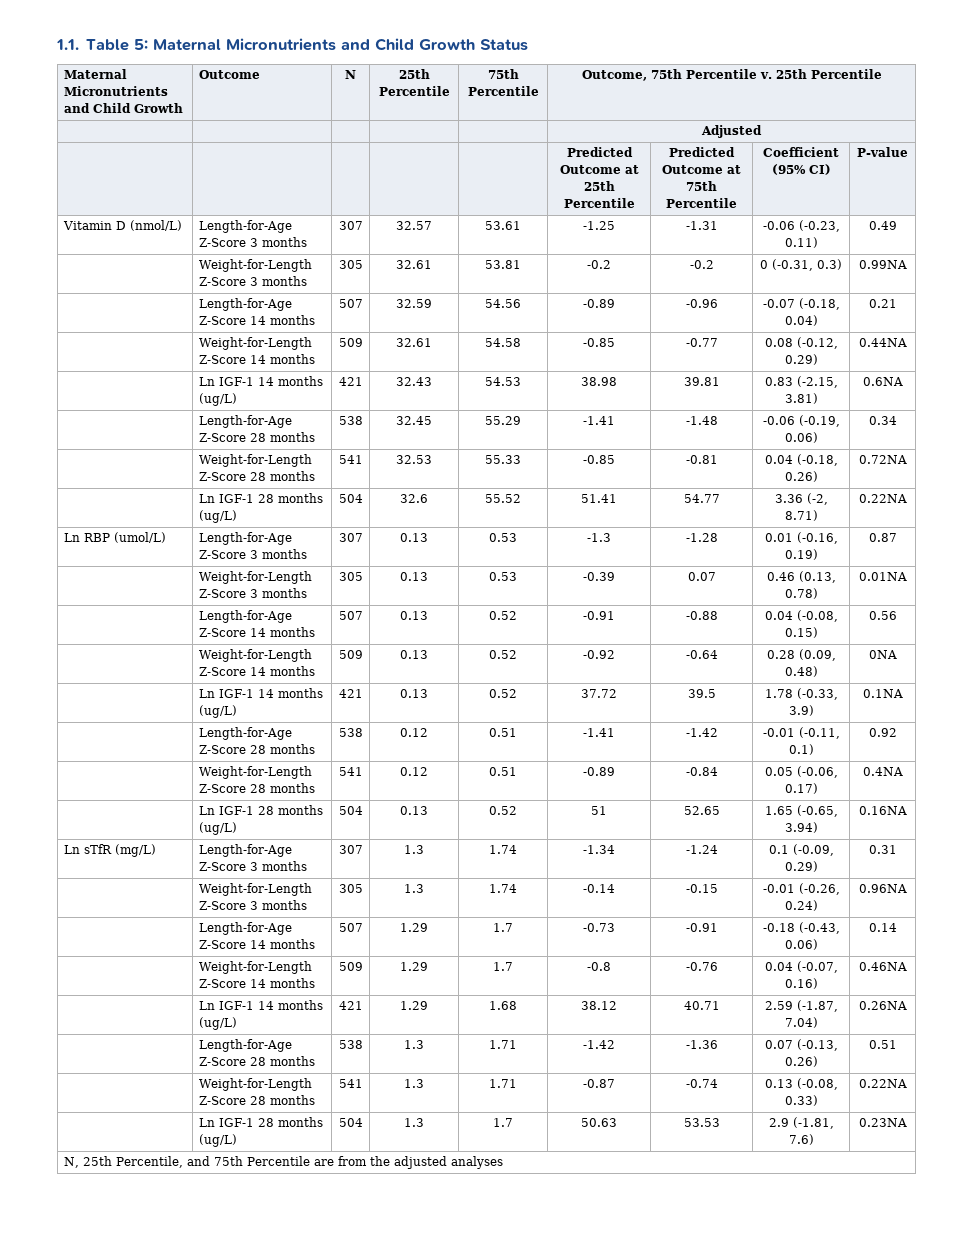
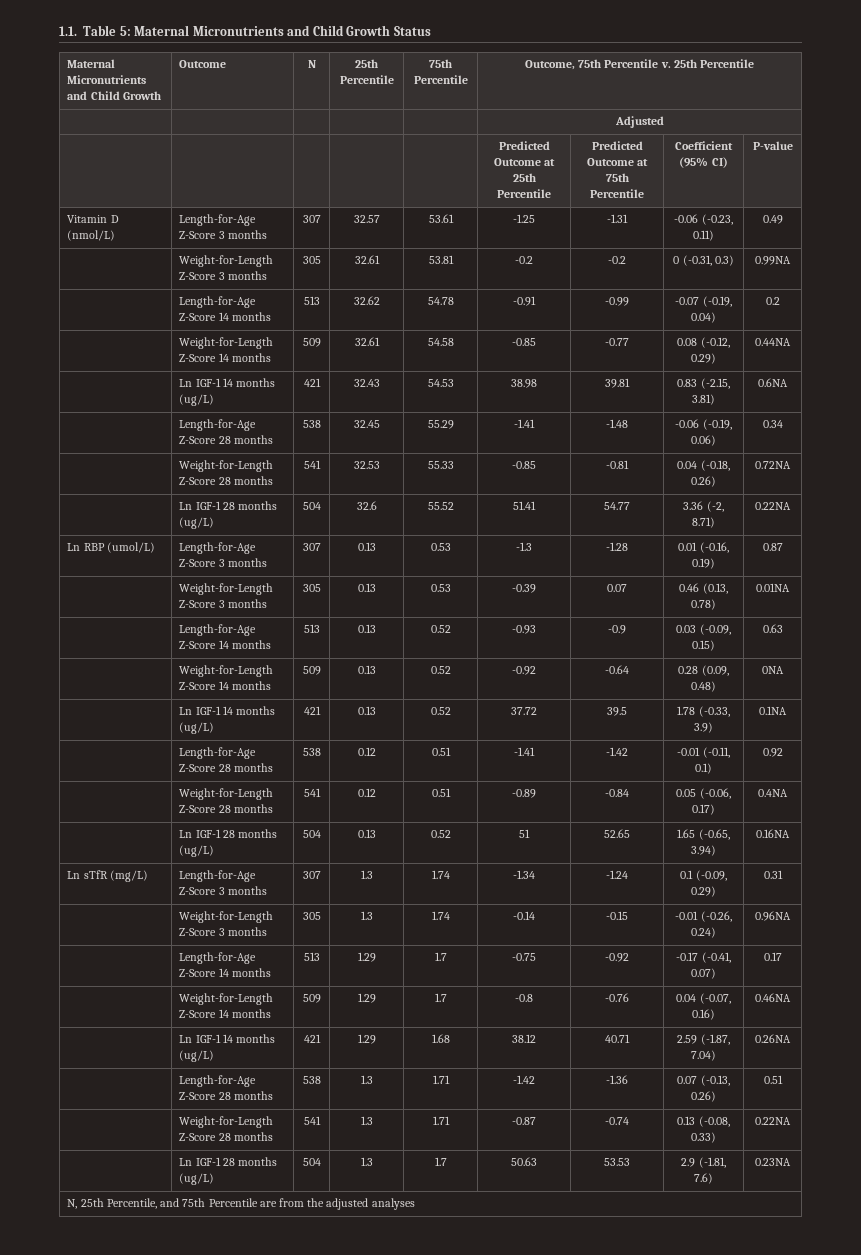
[338,299,363,308] [395,299,432,308] [484,299,521,308] [583,299,615,308] [685,299,718,308] 507 | 32.59 | 54.56 | -0.89 | -0.96 -> [303,296,320,305] [353,296,380,305] [427,297,454,305] [513,296,536,306] [605,297,629,306] 513 | 32.62 | 54.78 | -0.91 | -0.99
[798,298,840,310] (-0.18, -> [702,296,732,307] (-0.19,
[868,299,897,308] 0.21 -> [765,297,780,305] 0.2
[338,611,363,620] [399,611,428,620] [488,611,517,620] [583,611,615,620] [685,611,718,620] [764,610,838,622] 507 | 0.13 | 0.52 | -0.91 | -0.88 | 0.04 (-0.08, -> [303,624,320,633] [357,624,376,633] [430,625,451,633] [512,625,536,634] [608,625,626,634] [676,624,731,635] 513 | 0.13 | 0.52 | -0.93 | -0.9 | 0.03 (-0.09,
[868,611,897,620] 0.56 -> [762,624,783,633] 0.63
[338,923,363,932] [399,923,428,932] [492,923,513,932] [583,923,615,932] [685,923,718,932] [762,922,840,934] [784,939,818,950] [868,923,897,932] 507 | 1.29 | 1.7 | -0.73 | -0.91 | -0.18 (-0.43, 0.06) | 0.14 -> [303,952,320,961] [357,952,376,962] [434,952,447,961] [512,953,536,961] [605,953,629,962] [676,952,731,963] [691,968,716,979] [763,952,782,961] 513 | 1.29 | 1.7 | -0.75 | -0.92 | -0.17 (-0.41, 0.07) | 0.17

